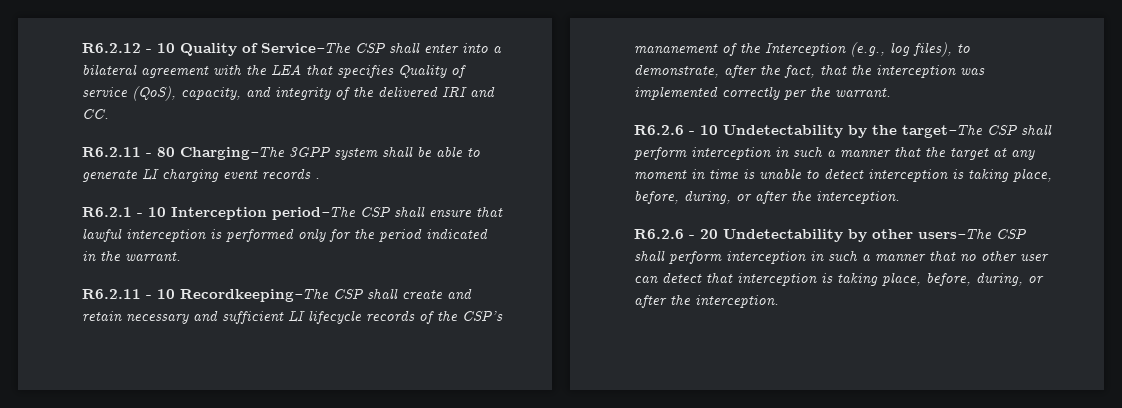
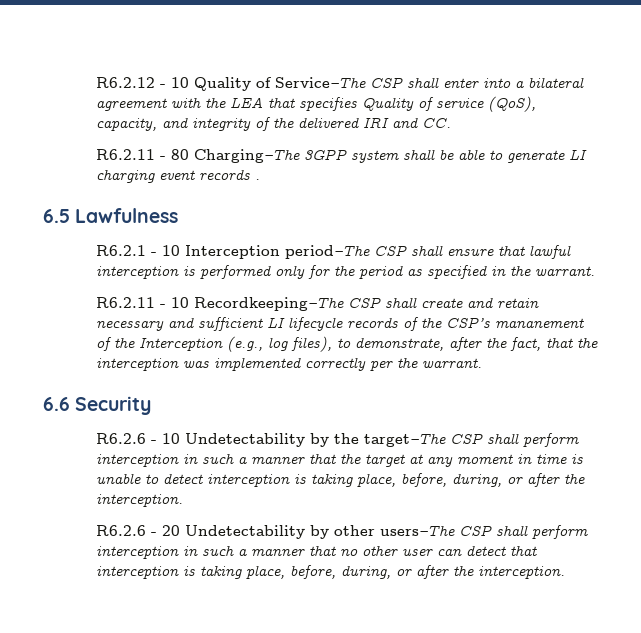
(321, 178) none -> [43,208,179,223] // 6.5 Lawfulness
[426,228,489,240] indicated -> [406,265,487,279] as specified
(892, 93) none -> [43,396,152,415] // 6.6 Security

